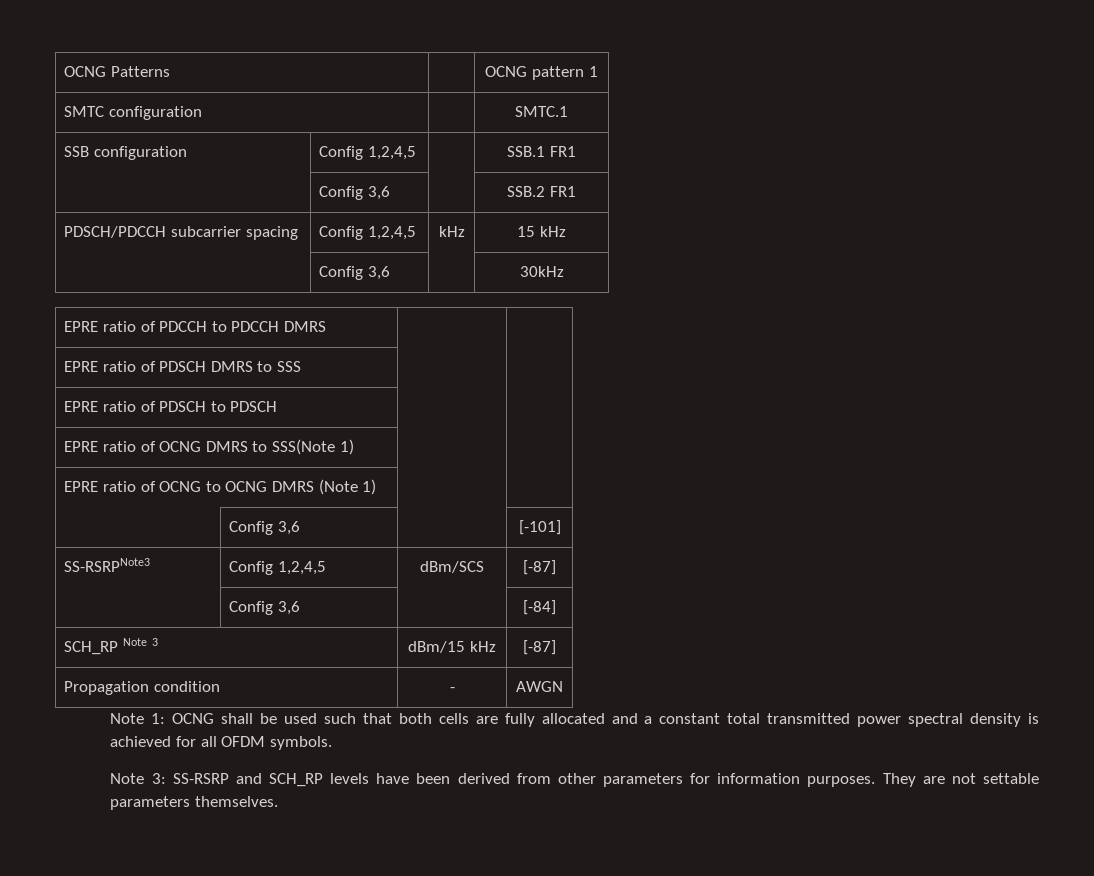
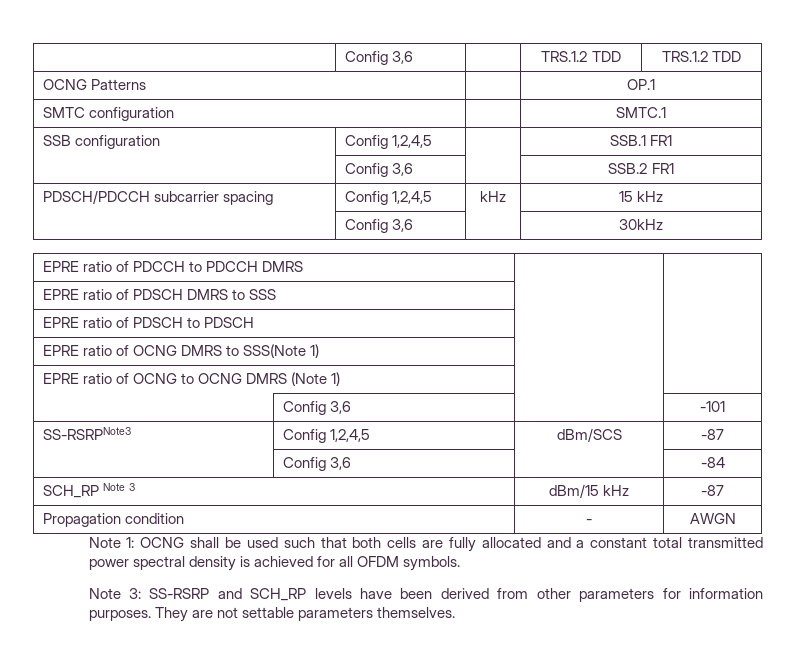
(64, 71) none -> [344,51,413,65] [541,51,621,62] [661,51,742,62] | Config 3,6 | | TRS.1.2 TDD | TRS.1.2 TDD //
[485,66,598,80] OCNG pattern 1 -> [627,79,655,90] OP.1
[518,520,561,535] [-101] -> [700,401,725,412] -101
[523,560,556,575] [229,601,300,615] [523,600,556,615] [-87] // | Config 3,6 | | [-84] -> [701,429,724,440] [282,457,351,471] [700,457,725,468] -87 // | Config 3,6 | | -84
[523,640,556,655] [-87] -> [701,485,724,496] -87

